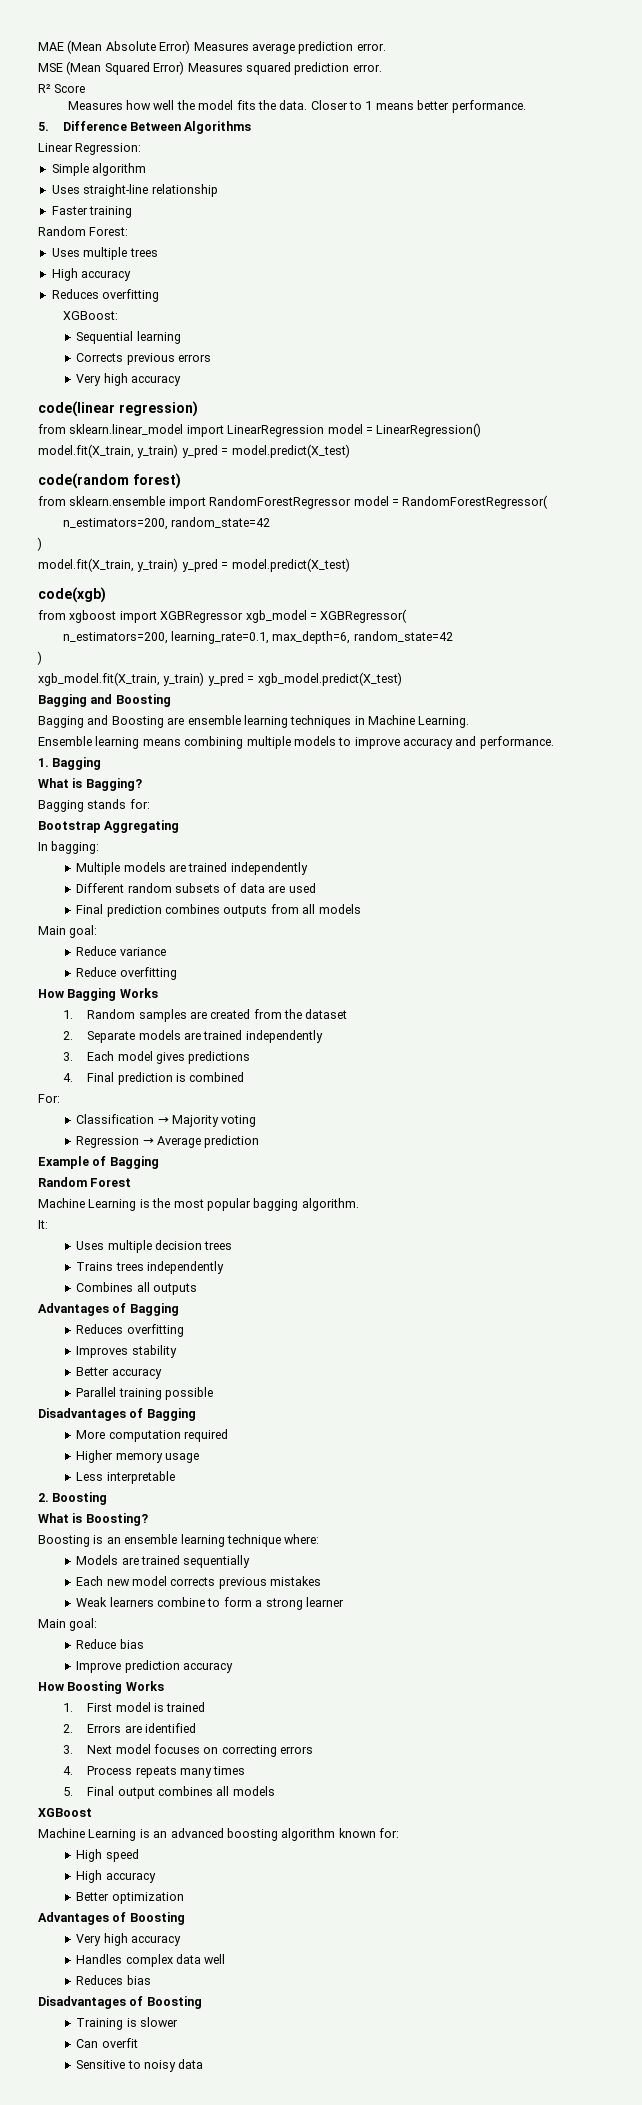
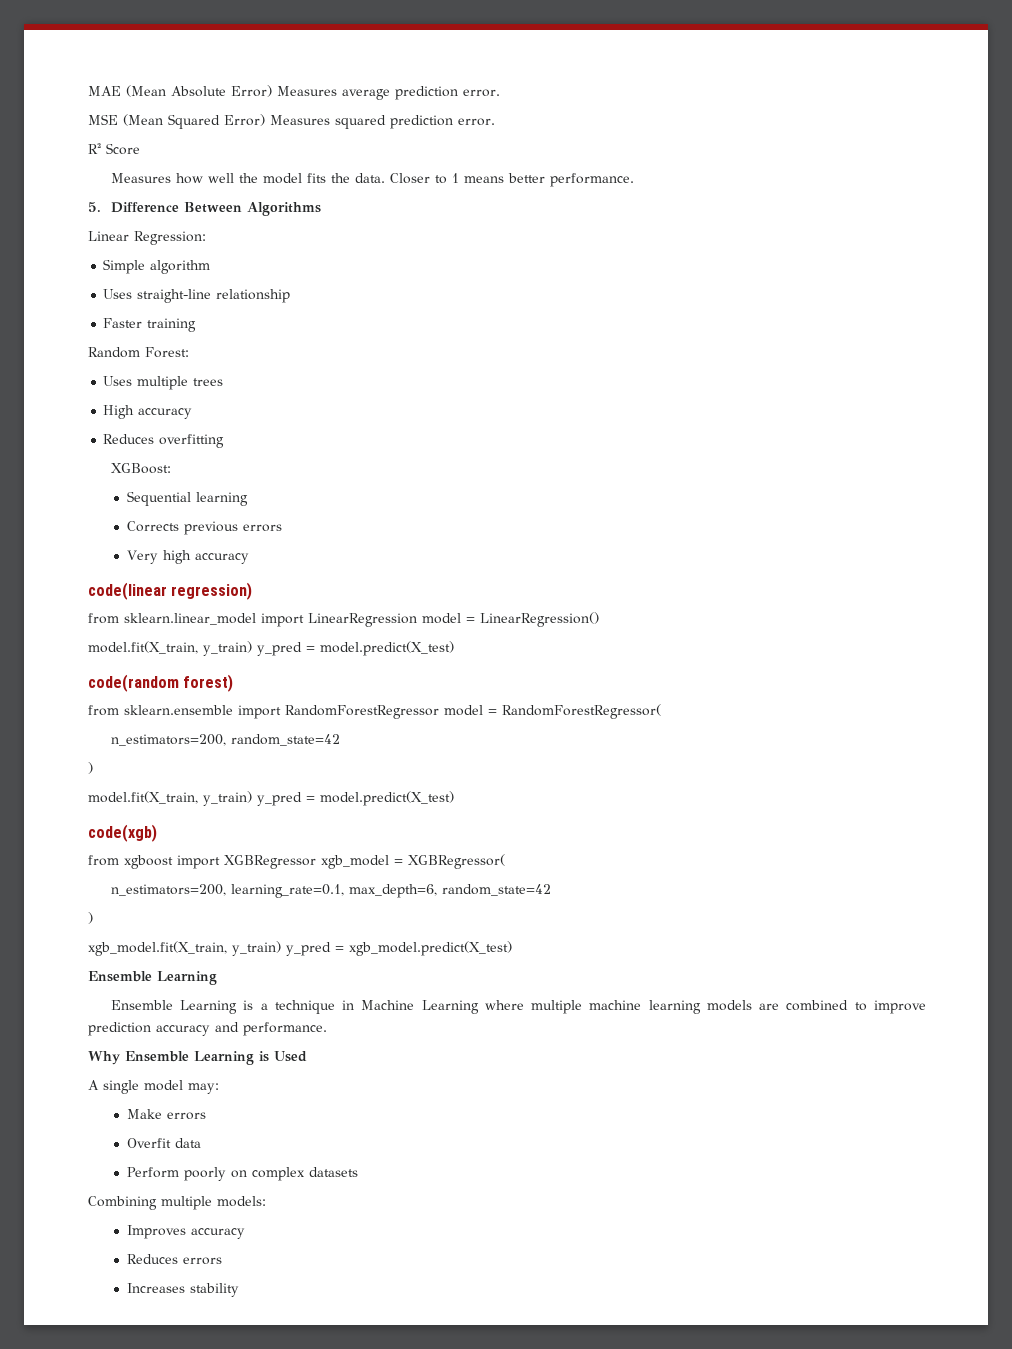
[38,694,171,707] [38,715,470,728] [38,736,336,749] Bagging and Boosting // Bagging and Boosting are ensemble learning techniques in Machine Learning. // Ensemble learning means combining multiple models -> [88,971,217,985] [110,1000,849,1014] Ensemble Learning // Ensemble Learning is a technique in Machine Learning where multiple machine learning models are combined
(400, 743) none -> [88,1022,151,1036] prediction
[38,757,102,770] [38,778,142,791] [38,799,150,812] [38,820,180,833] [38,841,100,854] [76,862,308,875] [76,883,316,893] [76,904,361,917] [38,925,98,938] [76,946,166,956] [76,967,177,980] [38,988,158,1001] [62,1009,348,1022] [62,1030,323,1043] [62,1051,251,1064] [62,1072,245,1085] [38,1094,60,1103] [76,1114,257,1127] [76,1135,260,1148] [38,1156,159,1169] [38,1177,132,1187] [38,1198,359,1211] [38,1220,48,1229] [76,1240,233,1253] [76,1261,225,1274] [76,1282,198,1295] [38,1303,179,1316] [76,1324,184,1337] [76,1345,177,1358] [76,1367,162,1379] [76,1387,214,1400] [38,1408,196,1421] [76,1429,229,1442] [76,1450,200,1463] [76,1471,175,1484] [38,1492,108,1505] [38,1513,148,1526] [38,1534,320,1547] [76,1555,251,1568] [76,1576,322,1589] [76,1597,344,1610] [38,1618,98,1631] [76,1639,144,1649] [76,1660,234,1673] [38,1681,164,1694] [62,1702,206,1712] [62,1723,196,1733] [62,1744,314,1757] [62,1766,246,1778] [62,1786,275,1799] [38,1808,92,1817] [38,1828,399,1841] [76,1849,139,1862] [76,1870,156,1883] [76,1892,184,1904] [38,1912,185,1925] [76,1933,182,1946] [76,1954,226,1967] [76,1975,151,1985] [38,1996,202,2009] [76,2017,179,2030] [76,2038,138,2048] [76,2059,204,2072] 1. Bagging // What is Bagging? // Bagging stands for: // Bootstrap Aggregating // In bagging: // Multiple models are trained independently // Different random subsets of data are used // Final prediction combines outputs from all models // Main goal: // Reduce variance // Reduce overfitting // How Bagging Works // 1. Random samples are created from the dataset // 2. Separate models are trained independently // 3. Each model gives predictions // 4. Final prediction is combined // For: // Classification → Majority voting // Regression → Average prediction // Example of Bagging // Random Forest // Machine Learning is the most popular bagging algorithm. // It: // Uses multiple decision trees // Trains trees independently // Combines all outputs // Advantages of Bagging // Reduces overfitting // Improves stability // Better accuracy // Parallel training possible // Disadvantages of Bagging // More computation required // Higher memory usage // Less interpretable // 2. Boosting // What is Boosting? // Boosting is an ensemble learning technique where: // Models are trained sequentially // Each new model corrects previous mistakes // Weak learners combine to form a strong learner // Main goal: // Reduce bias // Improve prediction accuracy // How Boosting Works // 1. First model is trained // 2. Errors are identified // 3. Next model focuses on correcting errors // 4. Process repeats many times // 5. Final output combines all models // XGBoost // Machine Learning is an advanced boosting algorithm known for: // High speed // High accuracy // Better optimization // Advantages of Boosting // Very high accuracy // Handles complex data well // Reduces bias // Disadvantages of Boosting // Training is slower // Can overfit // Sensitive to noisy data -> [88,1051,307,1065] [88,1080,219,1094] [126,1109,206,1120] [126,1138,201,1148] [126,1167,358,1181] [88,1196,266,1210] [126,1225,245,1239] [126,1254,222,1265] [126,1283,239,1297] Why Ensemble Learning is Used // A single model may: // Make errors // Overfit data // Perform poorly on complex datasets // Combining multiple models: // Improves accuracy // Reduces errors // Increases stability

